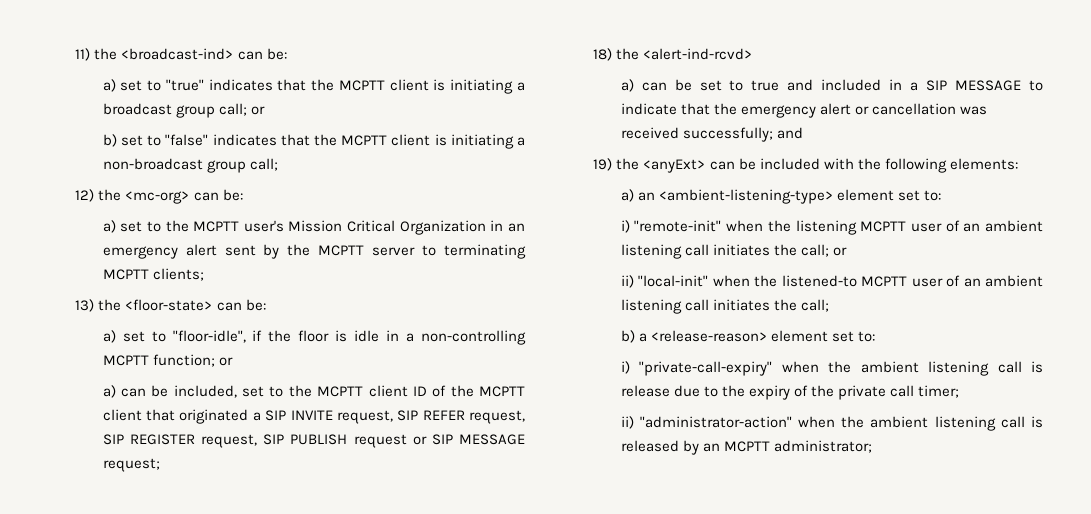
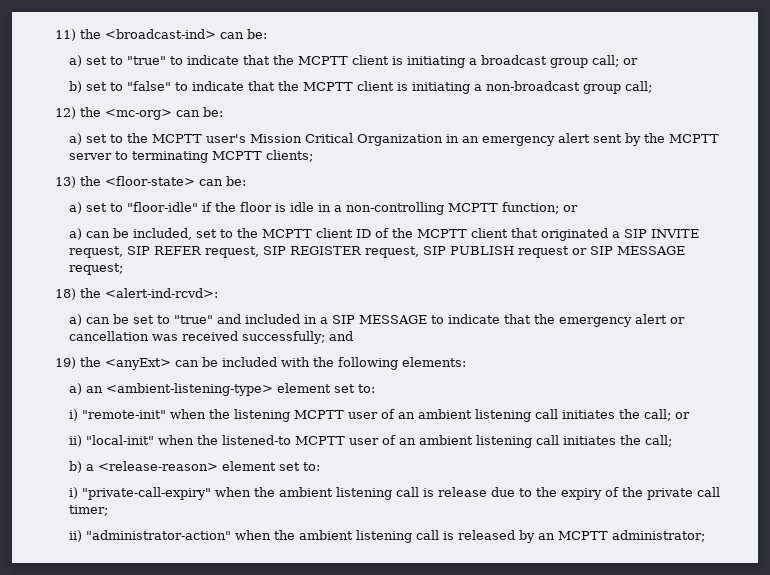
[208,79,273,91] indicates -> [169,55,239,65] to indicate
[212,134,277,146] indicates -> [174,81,244,91] to indicate
[172,330,246,343] "floor-idle", -> [126,202,198,212] "floor-idle"
[643,48,753,60] <alert-ind-rcvd> -> [104,288,218,298] <alert-ind-rcvd>:
[751,80,780,91] true -> [173,315,213,324] "true"

